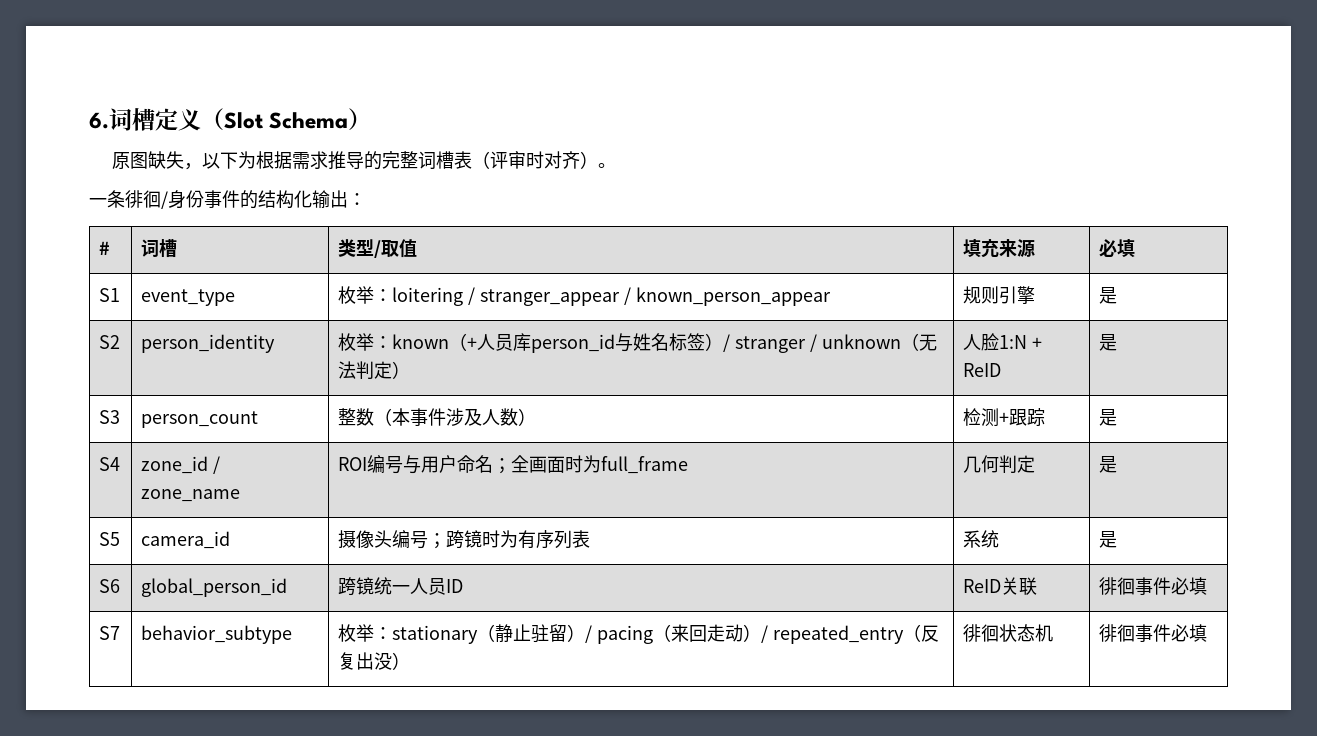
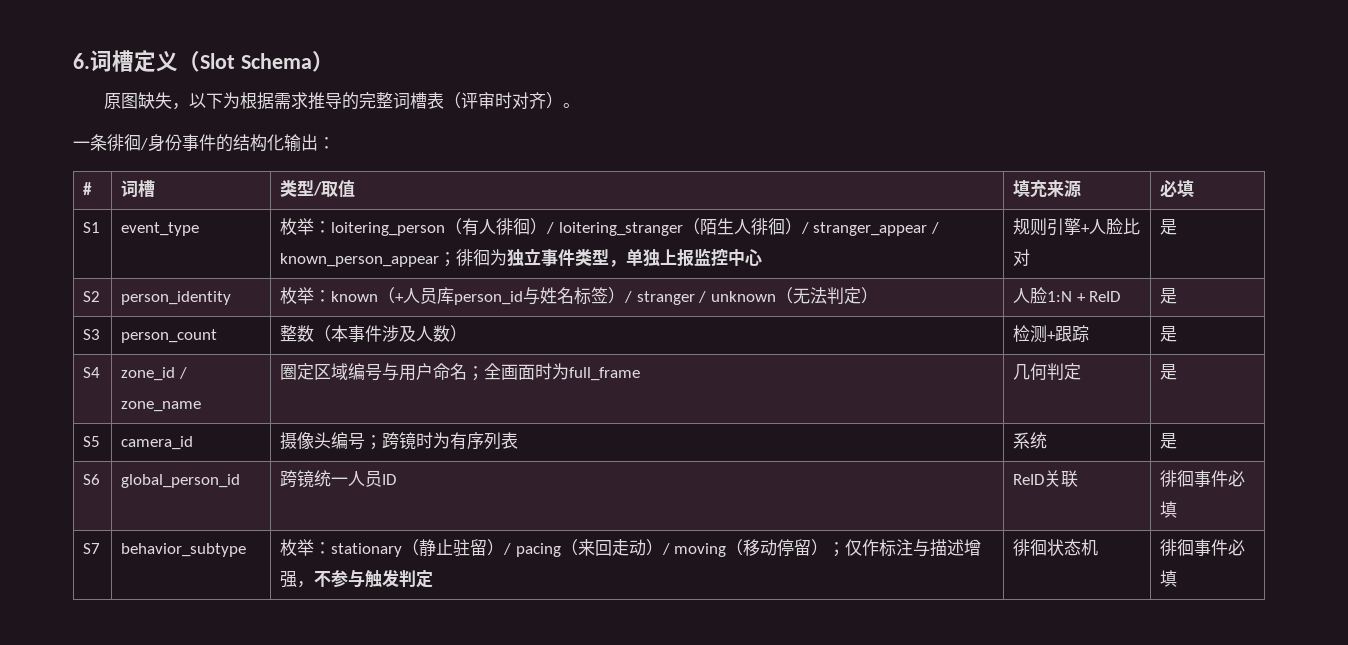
[392,287,831,306] loitering / stranger_appear / known_person_appear -> [331,218,939,236] [280,248,763,267] loitering_person（有人徘徊）/ loitering_stranger（陌生人徘徊）/ stranger_appear / known_person_appear；徘徊为独立事件类型，单独上报监控中心
(1036, 295) none -> [1081,218,1141,235] [1013,249,1031,266] +人脸比对
[338,457,368,471] ROI -> [280,363,349,380] 圈定区域
[773,624,940,644] [338,652,411,670] repeated_entry（反复出没） -> [674,539,982,557] [280,569,434,588] moving（移动停留）；仅作标注与描述增强，不参与触发判定

